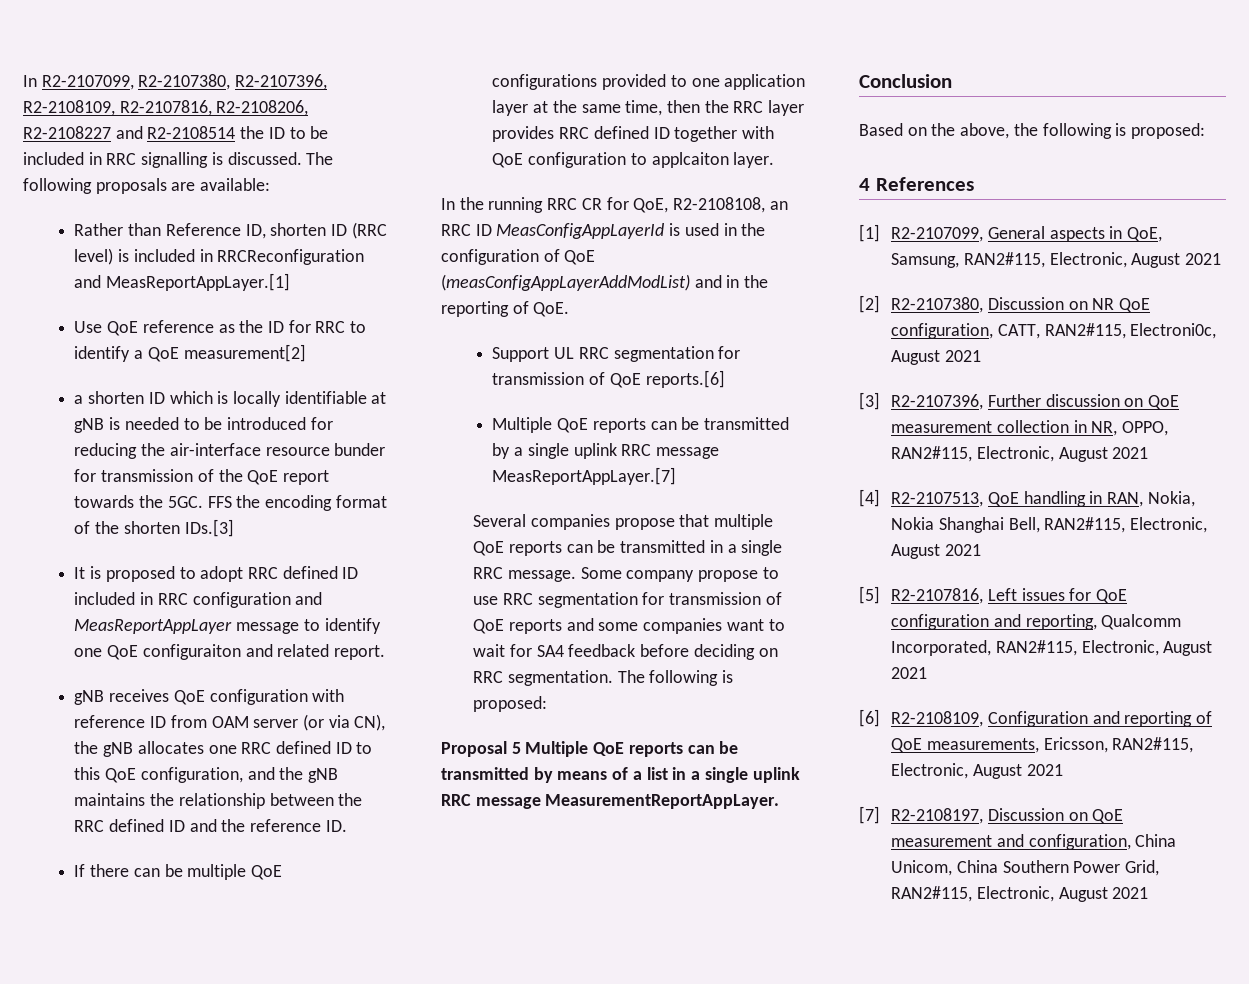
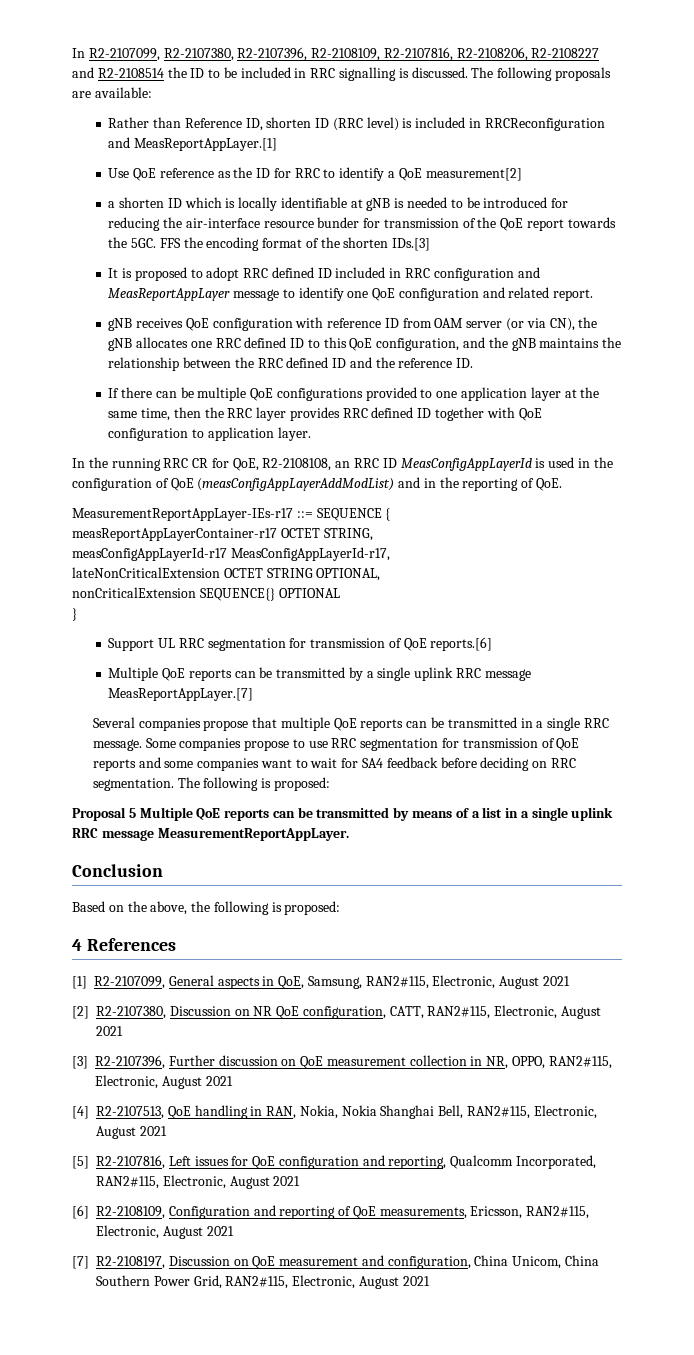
[142,644,241,660] configuraiton -> [398,288,479,301] configuration
[651,152,729,168] applcaiton -> [207,427,274,441] application
(570, 309) none -> [72,508,391,521] [72,528,373,541] [72,547,390,561] [72,567,381,581] [72,587,340,601] [72,608,77,621] // MeasurementReportAppLayer-IEs-r17 ::= SEQUENCE { // measReportAppLayerContainer-r17 OCTET STRING, // measConfigAppLayerId-r17 MeasConfigAppLayerId-r17, // lateNonCriticalExtension OCTET STRING OPTIONAL, // nonCriticalExtension SEQUENCE{} OPTIONAL // }
[626,570,695,582] company -> [179,738,242,751] companies
[1130,323,1217,339] Electroni0c, -> [494,1005,558,1019] Electronic,

